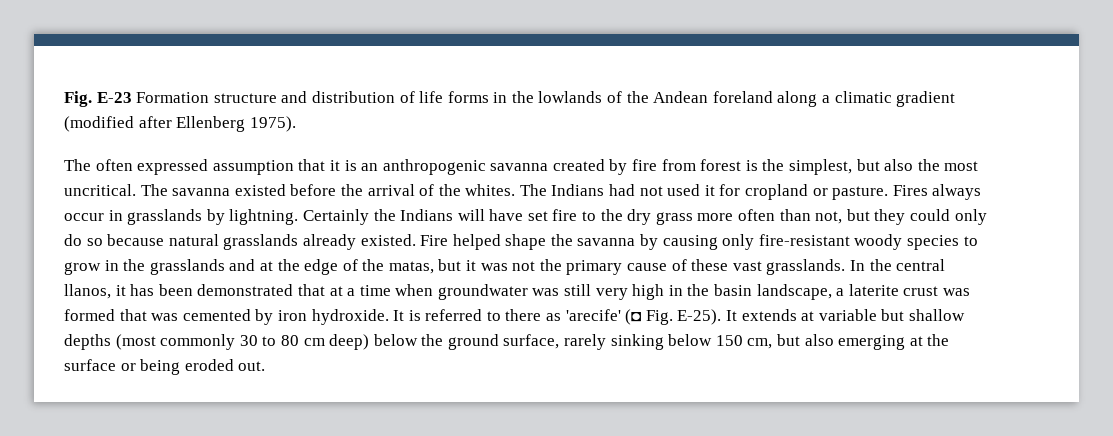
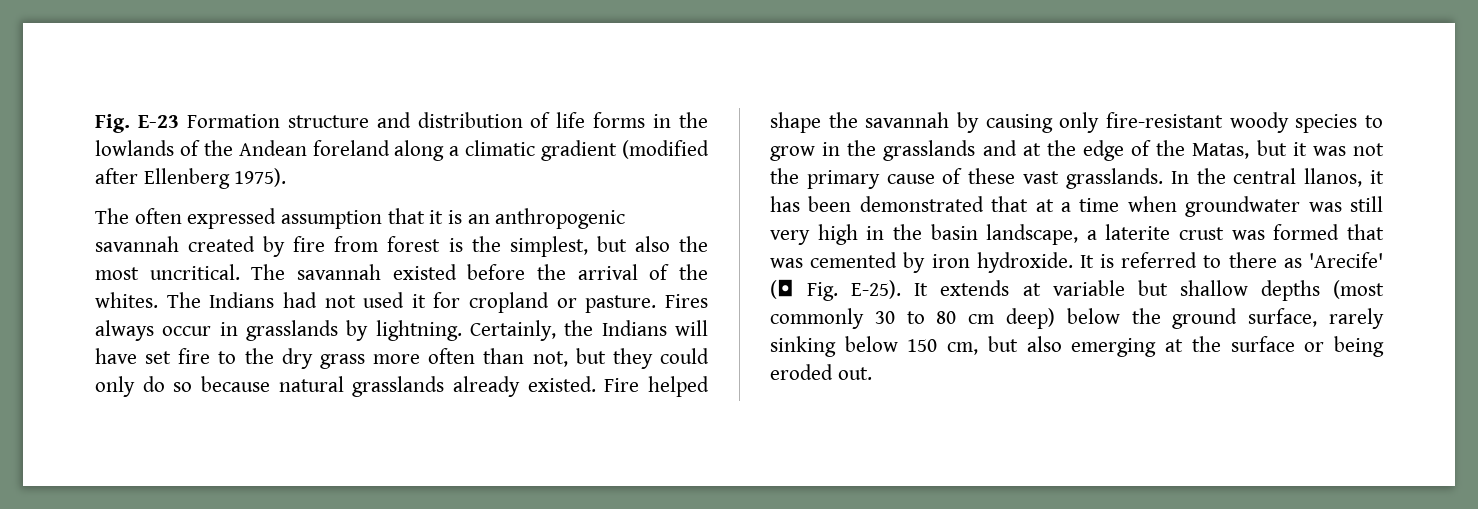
[490,163,549,171] savanna -> [95,236,179,252] savannah
[172,188,231,196] savanna -> [297,264,381,280] savannah
[302,209,369,225] Certainly -> [470,320,556,341] Certainly,
[577,238,636,246] savanna -> [865,112,950,128] savannah
[388,261,434,274] matas, -> [1192,143,1250,159] Matas,
[565,309,621,321] 'arecife' -> [1309,252,1383,268] 'Arecife'

